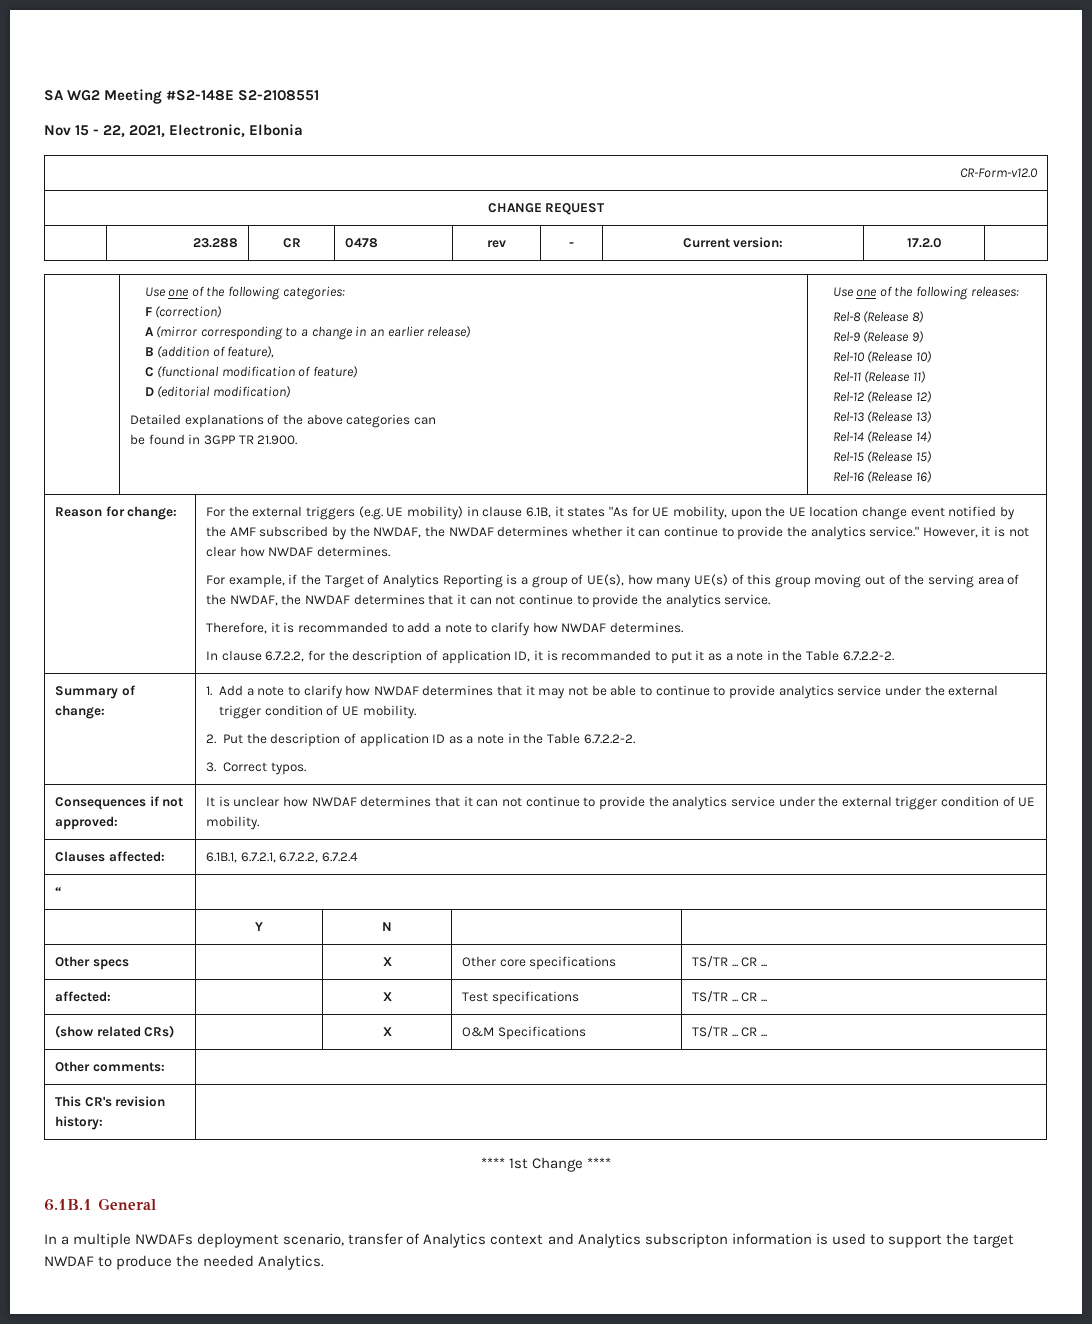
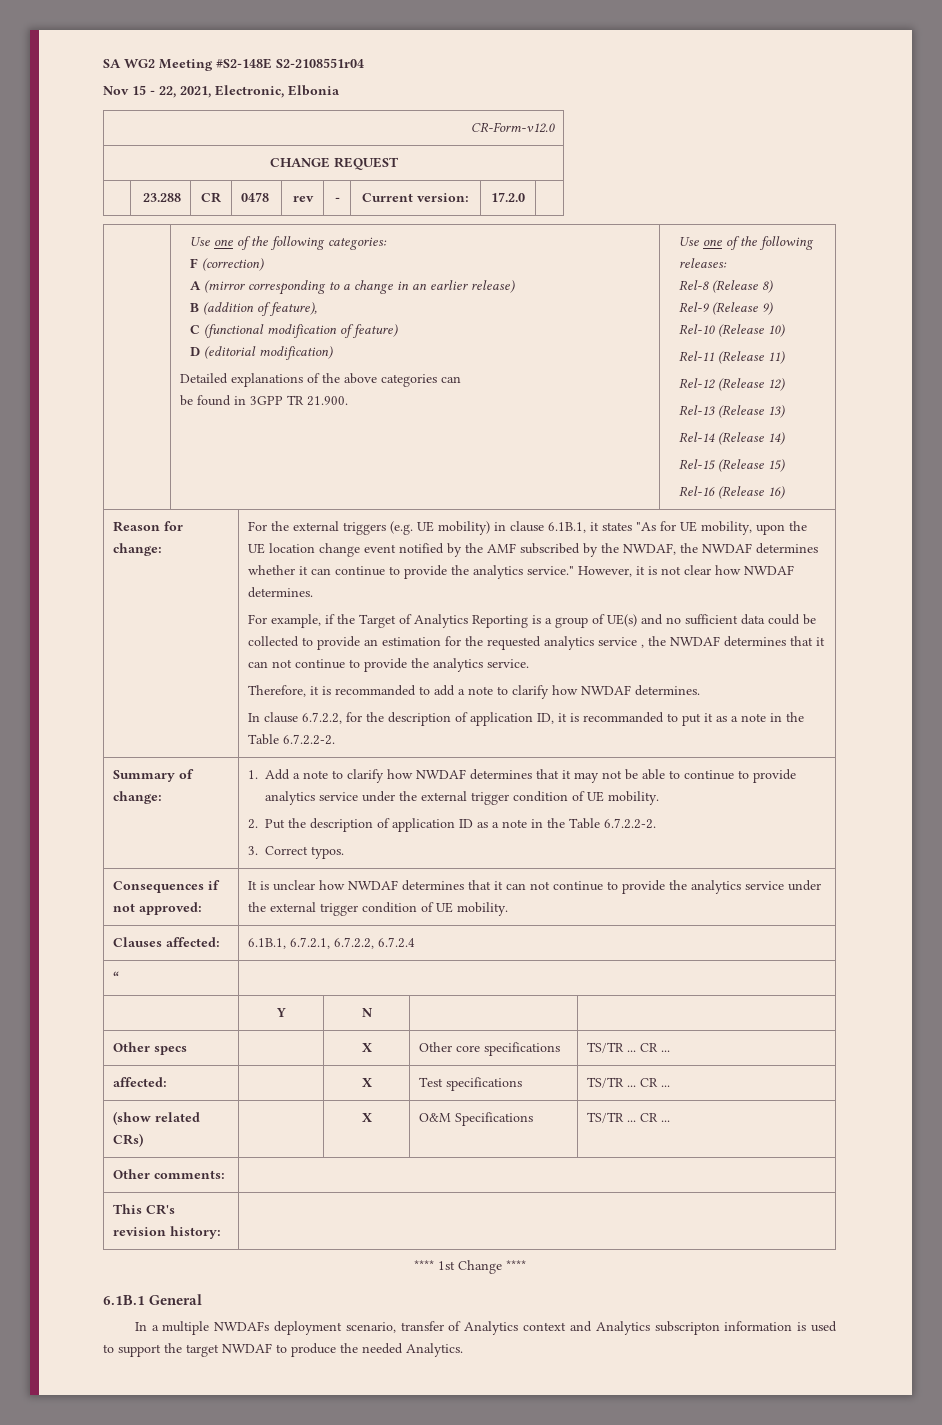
[238,90,320,101] S2-2108551 -> [276,58,364,68] S2-2108551r04
[526,507,552,518] 6.1B, -> [548,522,587,533] 6.1B.1,
[586,574,1020,588] [206,594,278,606] UE(s), how many UE(s) of this group moving out of the serving area of the NWDAF, -> [607,614,817,627] [248,636,645,650] UE(s) and no sufficient data could be collected to provide an estimation for the requested analytics service ,

